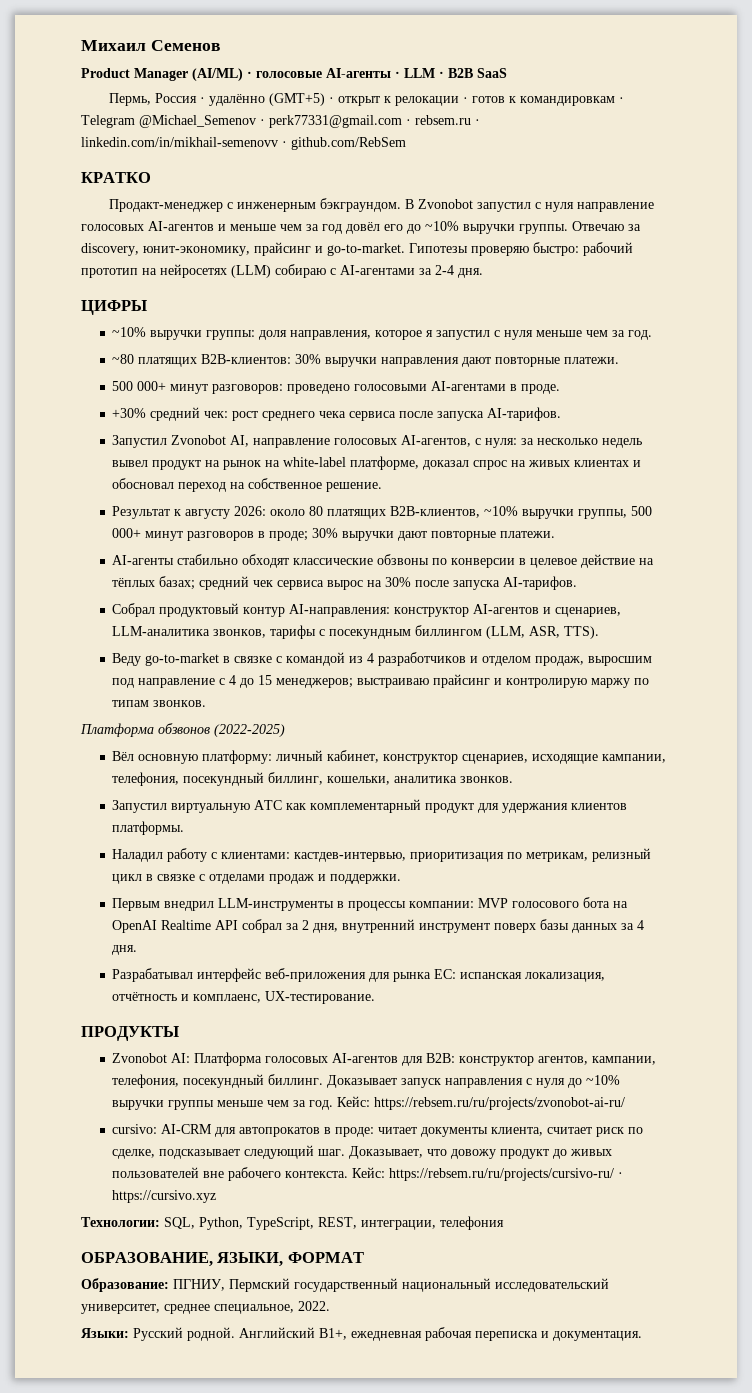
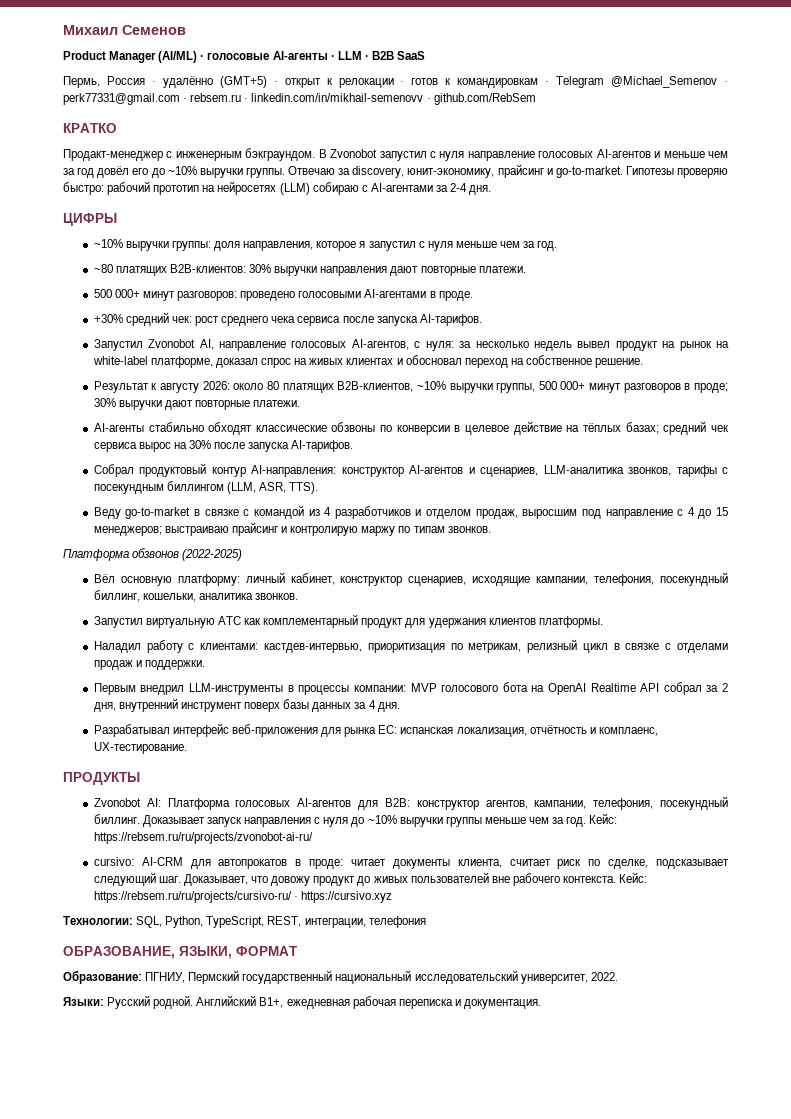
[164,1304,294,1314] среднее специальное, -> (588, 979) none

